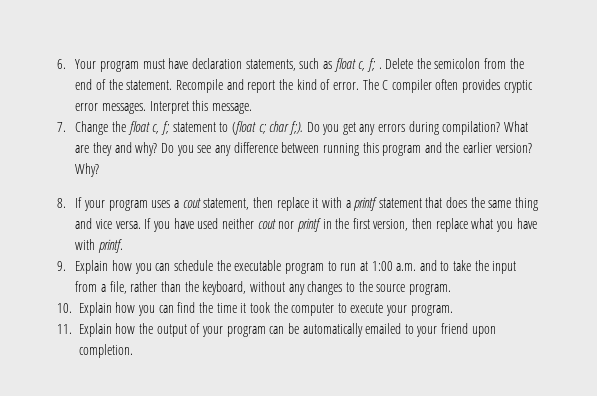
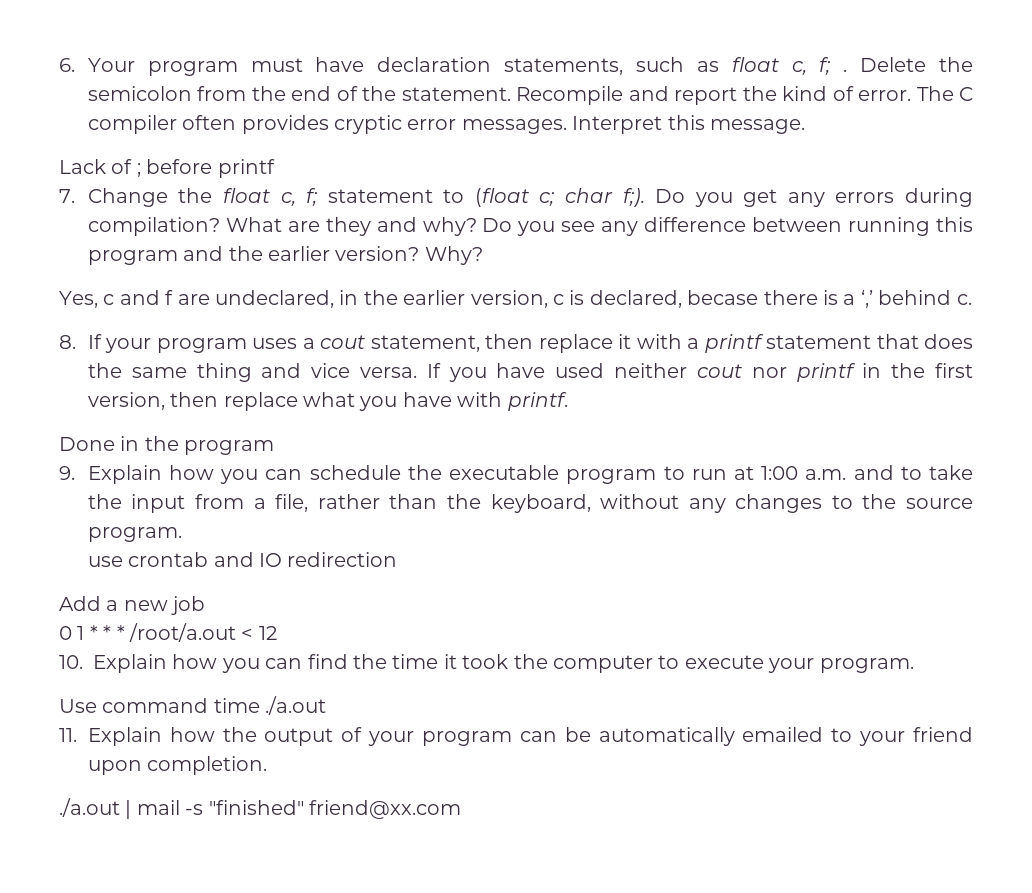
(253, 108) none -> [59,159,275,178] // Lack of ; before printf
(100, 170) none -> [59,290,972,308] // Yes, c and f are undeclared, in the earlier version, c is declared, becase there is a ‘,’ behind c.
(124, 246) none -> [59,436,275,455] // Done in the program
(451, 289) none -> [87,552,398,567] [59,596,206,615] [59,623,277,642] // use crontab and IO redirection // Add a new job // 0 1 * * * /root/a.out < 12
(453, 310) none -> [59,696,327,715] // Use command time ./a.out
(133, 351) none -> [59,798,461,819] // ./a.out | mail -s "finished" friend@xx.com

